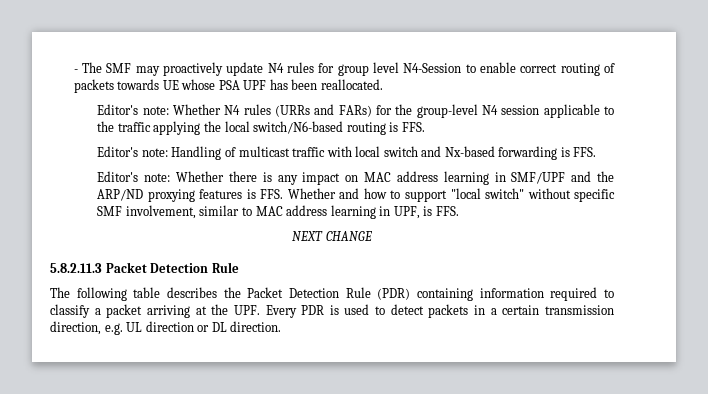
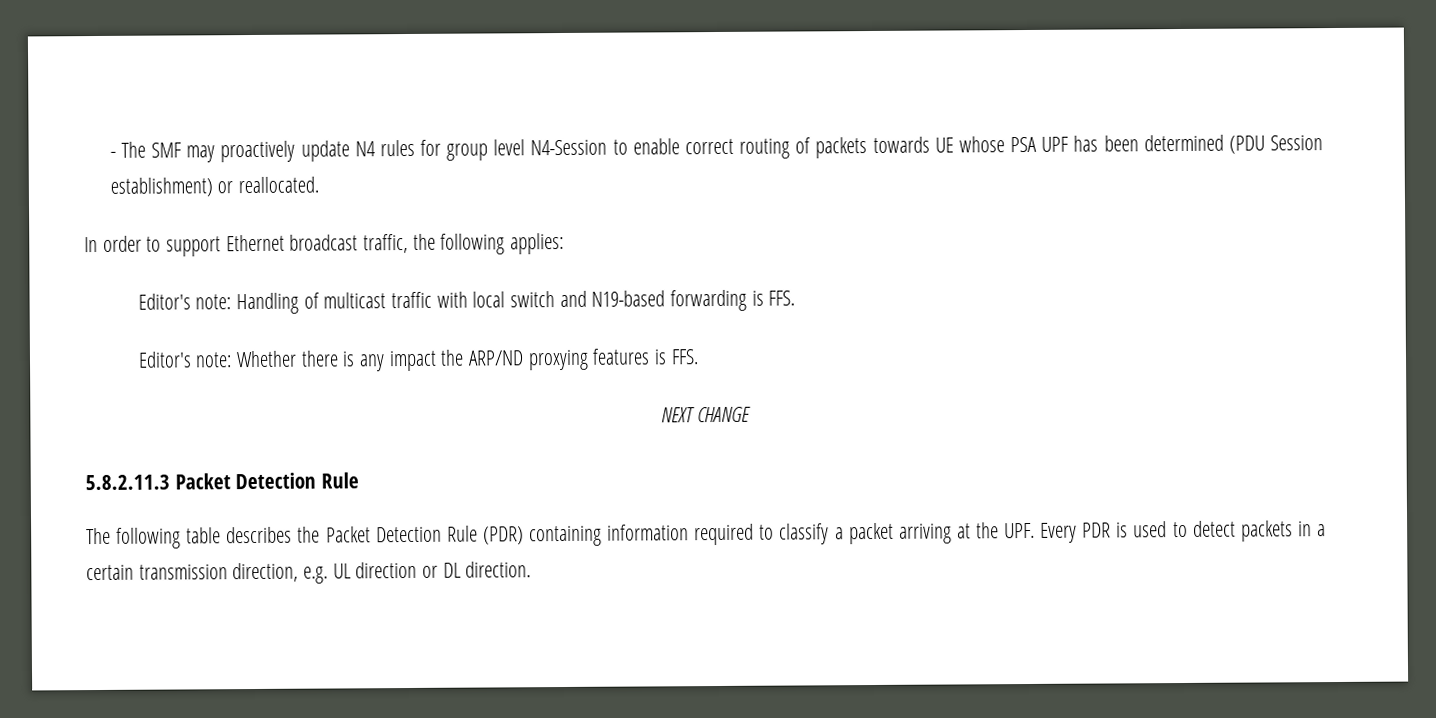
[320,79,383,90] [97,104,614,118] [97,121,425,135] reallocated. // Editor's note: Whether N4 rules (URRs and FARs) for the group-level N4 session applicable to the traffic applying the local switch/N6-based routing is FFS. -> [1143,134,1324,154] [109,176,320,197] [84,232,565,257] determined (PDU Session establishment) or reallocated. // In order to support Ethernet broadcast traffic, the following applies:
[444,146,495,157] Nx-based -> [591,290,666,307] N19-based
[345,171,592,185] on MAC address learning in SMF/UPF and -> (437, 361) none
[287,188,615,202] [97,205,459,219] Whether and how to support "local switch" without specific SMF involvement, similar to MAC address learning in UPF, is FFS. -> (699, 357) none

